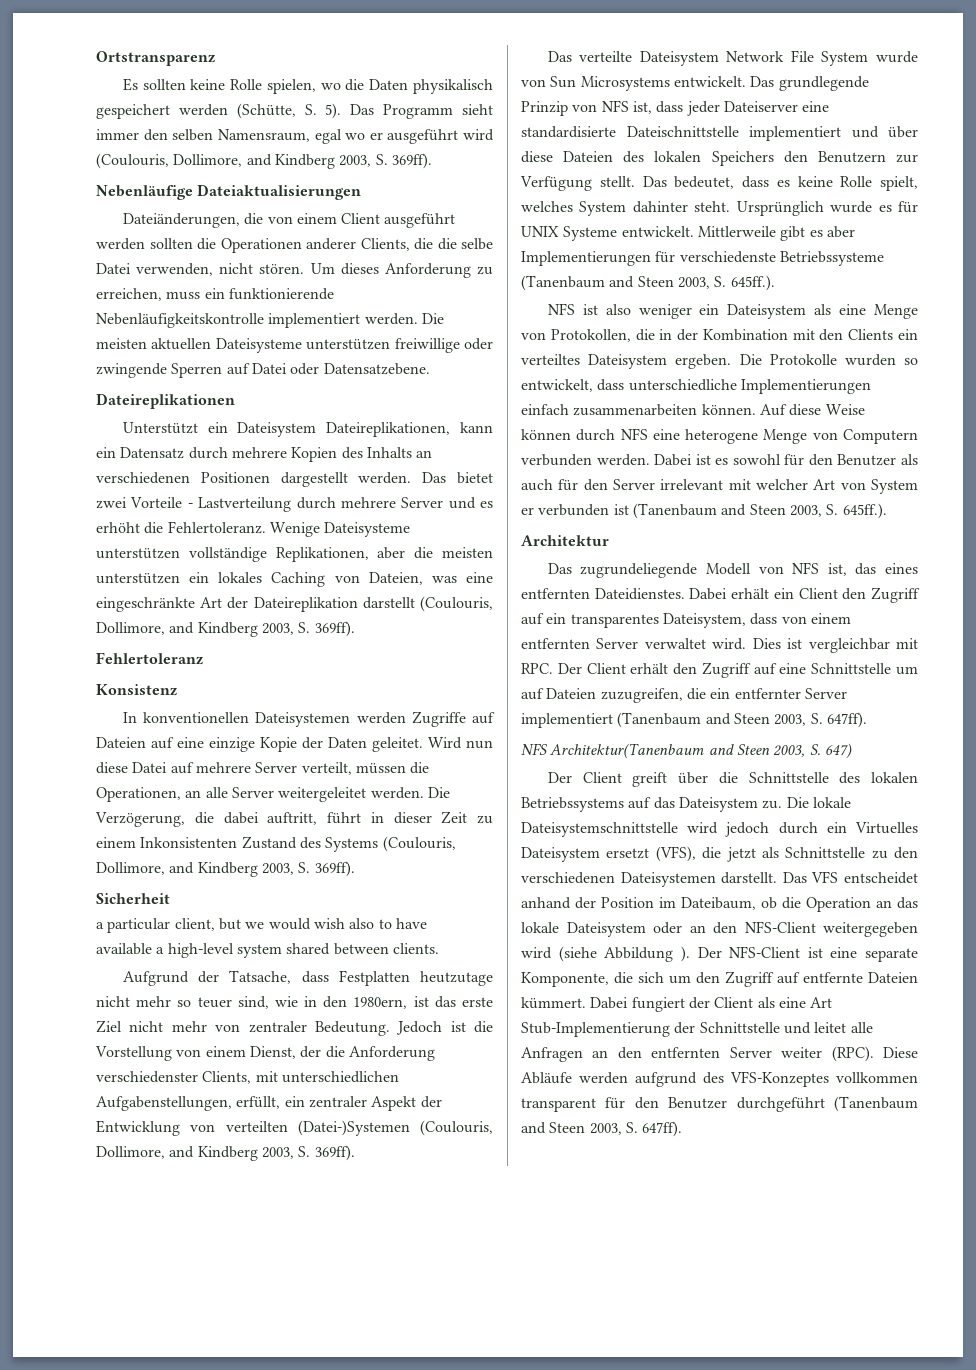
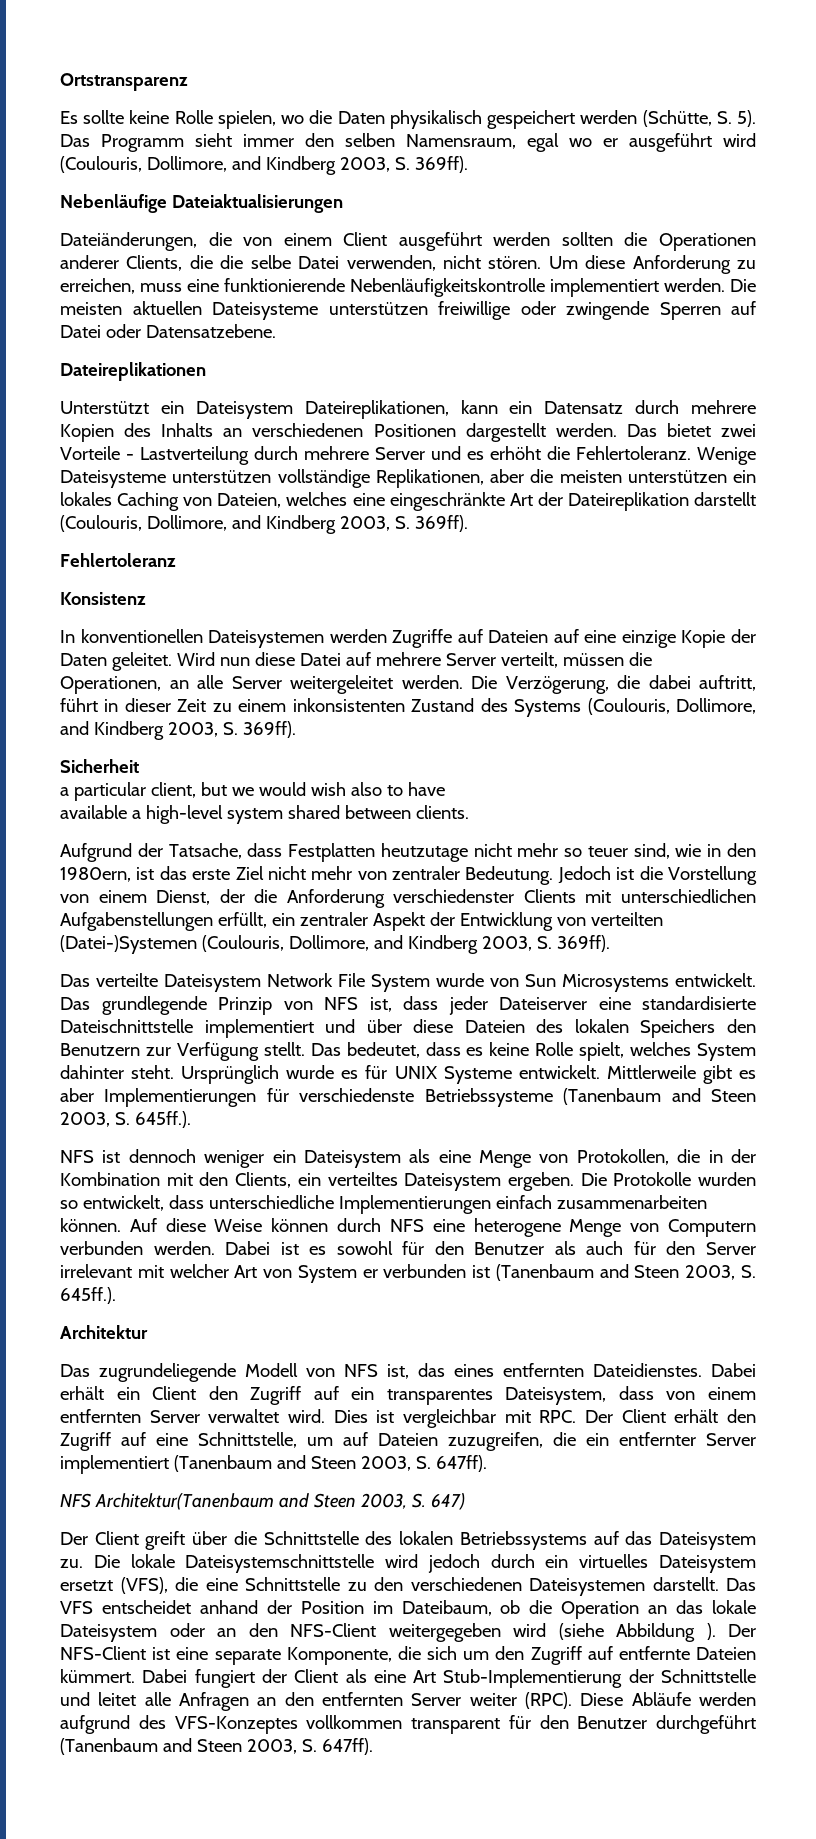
[142,79,186,90] sollten -> [83,110,125,124] sollte
[340,263,379,275] dieses -> [585,255,626,269] diese
[204,288,225,299] ein -> [187,279,219,292] eine
[431,576,457,583] was -> [286,492,348,506] welches
[140,837,238,848] Inkonsistenten -> [292,698,405,712] inkonsistenten
[202,1071,252,1084] Clients, -> [523,889,576,903] Clients
[96,1096,232,1111] Aufgabenstellungen, -> [60,912,213,931] Aufgabenstellungen
[605,304,631,315] also -> [128,1149,196,1163] dennoch
[848,329,894,340] Clients -> [235,1172,292,1188] Clients,
[811,663,892,674] Schnittstelle -> [198,1432,297,1448] Schnittstelle,
[855,822,918,834] Virtuelles -> [579,1554,649,1568] virtuelles
[726,847,779,862] jetzt als -> [205,1578,238,1591] eine

